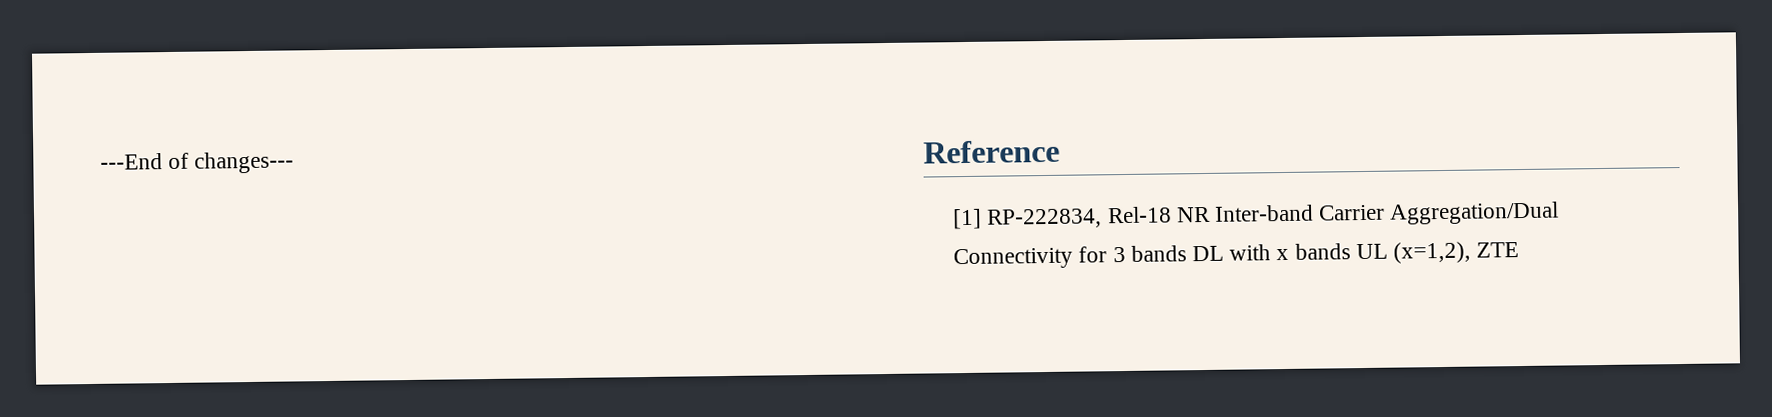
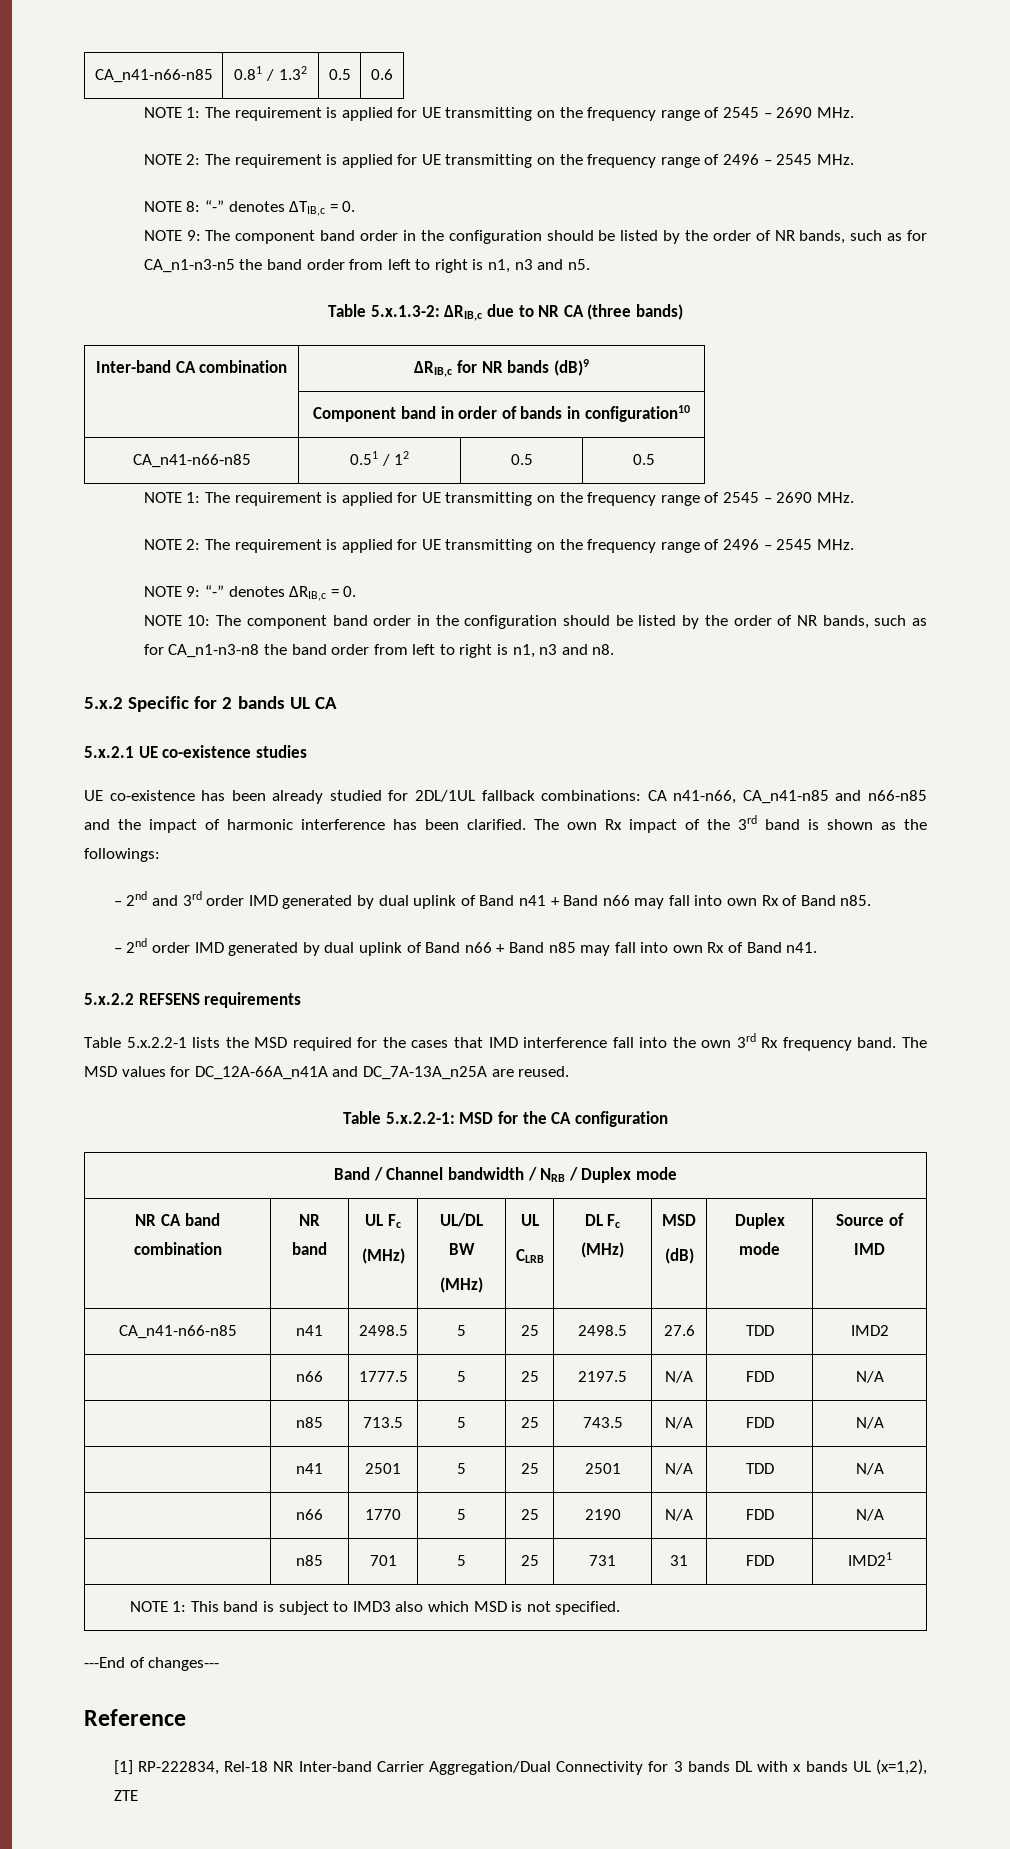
(100, 161) none -> [94,69,213,83] [234,66,307,81] [328,69,351,80] [371,69,393,80] [143,107,854,121] [143,154,854,168] [143,200,356,216] [143,230,927,244] [143,259,590,273] [328,304,683,321] [95,360,288,373] [414,359,589,377] [313,405,690,422] [132,454,251,468] [349,451,410,466] [510,454,533,465] [632,454,655,465] [143,492,854,506] [143,539,854,553] [143,585,357,601] [143,615,928,629] [143,644,615,658] [84,696,337,712] [84,745,307,758] [84,790,927,804] [84,815,927,833] [84,848,160,862] [113,891,872,909] [113,938,818,956] [84,992,302,1008] [84,1033,927,1051] [84,1066,570,1080] [343,1111,668,1127] [334,1167,677,1183] [135,1213,220,1226] [133,1242,222,1255] [299,1214,320,1226] [292,1242,327,1255] [365,1214,401,1228] [361,1248,405,1264] [440,1213,483,1227] [449,1243,475,1255] [440,1277,483,1293] [520,1214,539,1226] [515,1249,544,1263] [584,1214,621,1228] [581,1242,624,1258] [662,1214,696,1226] [664,1248,694,1264] [734,1213,785,1229] [739,1242,780,1255] [836,1213,904,1226] [854,1243,885,1255] [118,1325,237,1339] [296,1325,323,1336] [358,1325,408,1336] [457,1325,466,1336] [520,1325,539,1336] [578,1325,627,1336] [663,1325,695,1336] [745,1325,774,1336] [850,1325,889,1336] [296,1371,323,1382] [358,1371,408,1382] [457,1371,466,1382] [520,1371,539,1382] [578,1371,627,1382] [665,1371,693,1383] [745,1371,774,1382] [855,1371,884,1383] [296,1417,323,1428] [363,1417,403,1428] [457,1417,466,1428] [520,1417,539,1428] [582,1417,623,1428] [665,1417,693,1429] [745,1417,774,1428] [855,1417,884,1429] [296,1463,323,1474] [365,1463,401,1474] [457,1463,466,1474] [520,1463,539,1474] [584,1463,621,1474] [665,1463,693,1475] [745,1463,774,1474] [855,1463,884,1475] [296,1509,323,1520] [365,1509,401,1520] [457,1509,466,1520] [520,1509,539,1520] [584,1509,621,1520] [665,1509,693,1521] [745,1509,774,1520] [855,1509,884,1521] [296,1555,323,1566] [369,1555,397,1566] [457,1555,466,1566] [520,1555,539,1566] [589,1555,616,1566] [670,1555,688,1566] [745,1555,774,1566] [847,1552,892,1566] [129,1601,621,1615] CA_n41-n66-n85 | 0.81 / 1.32 | 0.5 | 0.6 // NOTE 1: The requirement is applied for UE transmitting on the frequency range of 2545 – 2690 MHz. // NOTE 2: The requirement is applied for UE transmitting on the frequency range of 2496 – 2545 MHz. // NOTE 8: “-” denotes ΔTIB,c = 0. // NOTE 9: The component band order in the configuration should be listed by the order of NR bands, such as for CA_n1-n3-n5 the band order from left to right is n1, n3 and n5. // Table 5.x.1.3-2: ΔRIB,c due to NR CA (three bands) // Inter-band CA combination | ΔRIB,c for NR bands (dB)9 // | Component band in order of bands in configuration10 // CA_n41-n66-n85 | 0.51 / 12 | 0.5 | 0.5 // NOTE 1: The requirement is applied for UE transmitting on the frequency range of 2545 – 2690 MHz. // NOTE 2: The requirement is applied for UE transmitting on the frequency range of 2496 – 2545 MHz. // NOTE 9: “-” denotes ΔRIB,c = 0. // NOTE 10: The component band order in the configuration should be listed by the order of NR bands, such as for CA_n1-n3-n8 the band order from left to right is n1, n3 and n8. // 5.x.2 Specific for 2 bands UL CA // 5.x.2.1 UE co-existence studies // UE co-existence has been already studied for 2DL/1UL fallback combinations: CA n41-n66, CA_n41-n85 and n66-n85 and the impact of harmonic interference has been clarified. The own Rx impact of the 3rd band is shown as the followings: // – 2nd and 3rd order IMD generated by dual uplink of Band n41 + Band n66 may fall into own Rx of Band n85. // – 2nd order IMD generated by dual uplink of Band n66 + Band n85 may fall into own Rx of Band n41. // 5.x.2.2 REFSENS requirements // Table 5.x.2.2-1 lists the MSD required for the cases that IMD interference fall into the own 3rd Rx frequency band. The MSD values for DC_12A-66A_n41A and DC_7A-13A_n25A are reused. // Table 5.x.2.2-1: MSD for the CA configuration // Band / Channel bandwidth / NRB / Duplex mode // NR CA band combination | NR band | UL Fc // (MHz) | UL/DL BW // (MHz) | UL // CLRB | DL Fc (MHz) | MSD // (dB) | Duplex mode | Source of IMD // CA_n41-n66-n85 | n41 | 2498.5 | 5 | 25 | 2498.5 | 27.6 | TDD | IMD2 // | n66 | 1777.5 | 5 | 25 | 2197.5 | N/A | FDD | N/A // | n85 | 713.5 | 5 | 25 | 743.5 | N/A | FDD | N/A // | n41 | 2501 | 5 | 25 | 2501 | N/A | TDD | N/A // | n66 | 1770 | 5 | 25 | 2190 | N/A | FDD | N/A // | n85 | 701 | 5 | 25 | 731 | 31 | FDD | IMD21 // NOTE 1: This band is subject to IMD3 also which MSD is not specified. //

